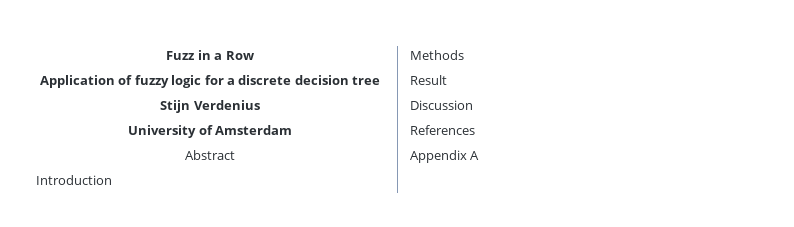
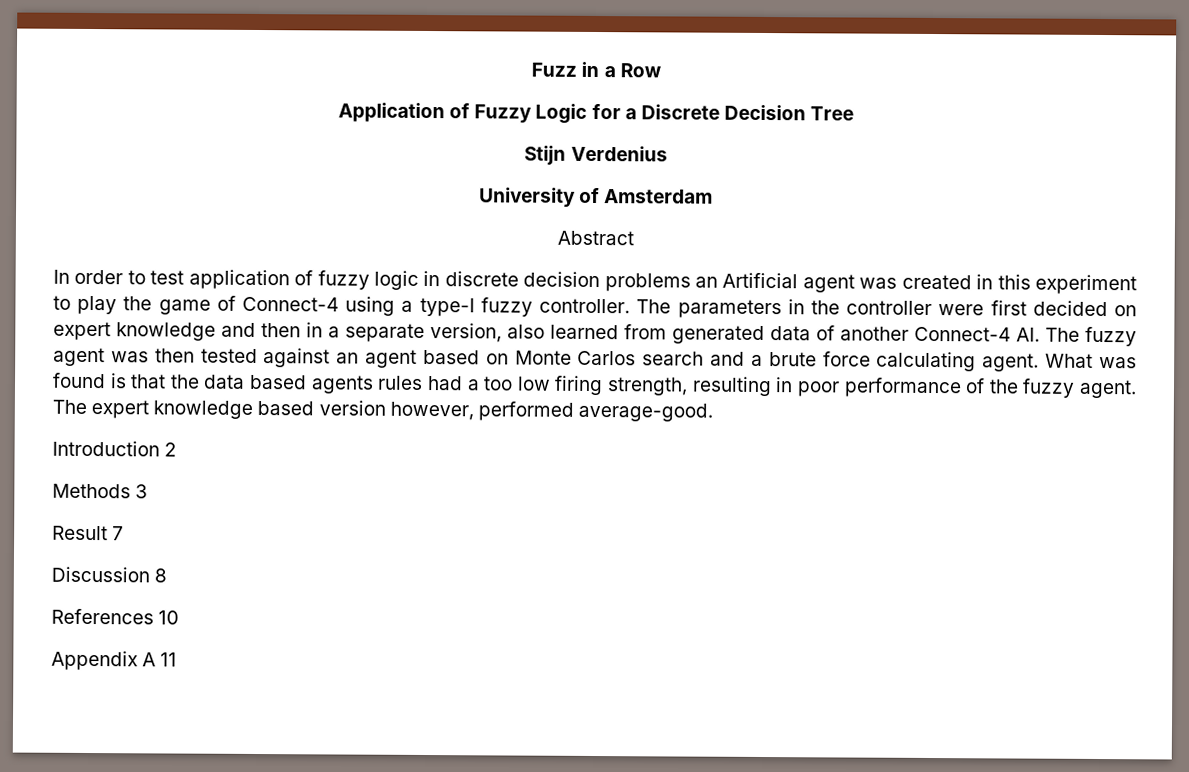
[134,75,380,88] fuzzy logic for a discrete decision tree -> [474,103,855,124] Fuzzy Logic for a Discrete Decision Tree
(235, 155) none -> [53,269,1138,295] [53,295,1137,319] [53,321,1137,347] [53,347,1138,372] [52,372,1137,399] [52,399,713,422] // In order to test application of fuzzy logic in discrete decision problems an Artificial agent was created in this experiment to play the game of Connect-4 using a type-I fuzzy controller. The parameters in the controller were first decided on expert knowledge and then in a separate version, also learned from generated data of another Connect-4 AI. The fuzzy agent was then tested against an agent based on Monte Carlos search and a brute force calculating agent. What was found is that the data based agents rules had a too low firing strength, resulting in poor performance of the fuzzy agent. The expert knowledge based version however, performed average-good.
(112, 180) none -> [164,442,178,457] 2
(464, 55) none -> [135,484,149,499] 3
(447, 80) none -> [112,526,125,541] 7
(473, 105) none -> [154,568,168,583] 8
(475, 130) none -> [158,610,180,625] 10
(480, 155) none -> [160,652,178,667] 11

